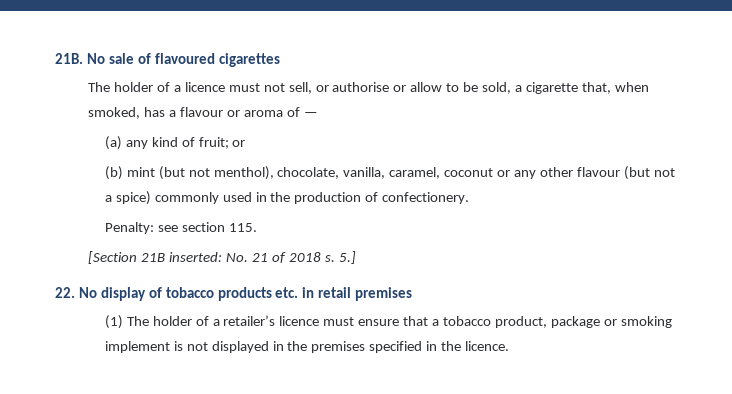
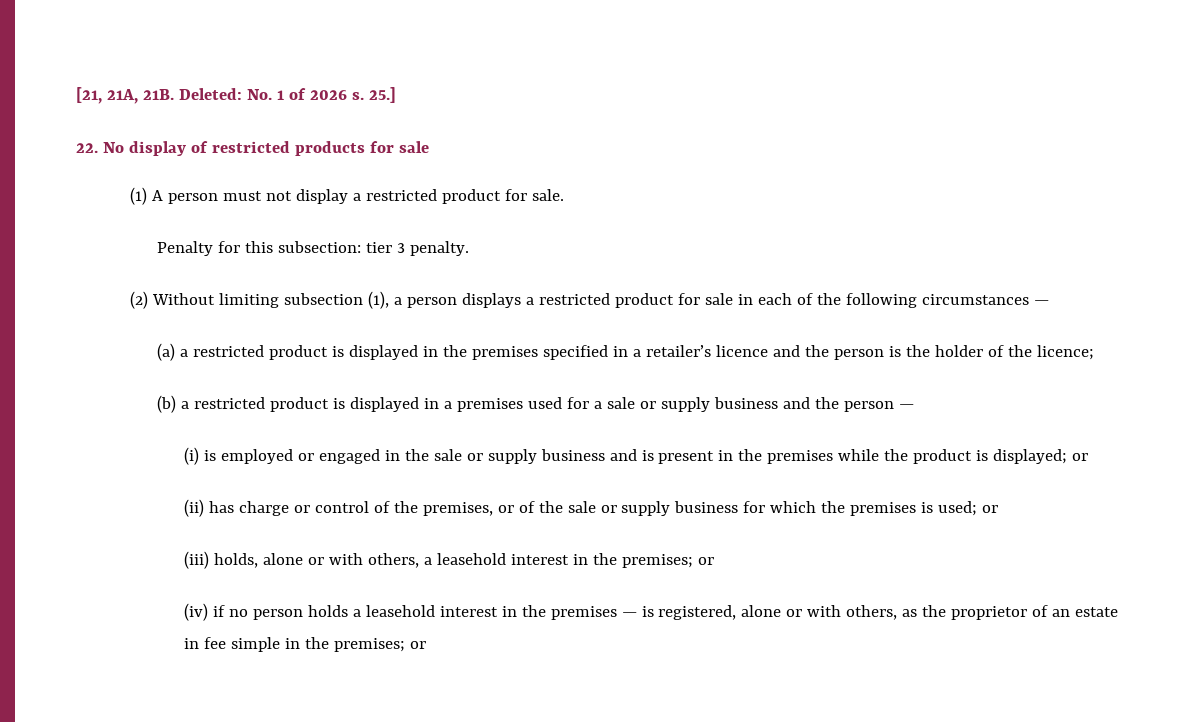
[55,53,280,67] [88,82,649,94] [88,107,318,119] [104,136,246,150] [104,166,675,180] [104,191,470,205] [104,222,257,234] [88,251,356,264] [55,287,413,301] [104,315,672,329] [104,341,208,353] 21B. No sale of flavoured cigarettes // The holder of a licence must not sell, or authorise or allow to be sold, a cigarette that, when smoked, has a flavour or aroma of — // (a) any kind of fruit; or // (b) mint (but not menthol), chocolate, vanilla, caramel, coconut or any other flavour (but not a spice) commonly used in the production of confectionery. // Penalty: see section 115. // [Section 21B inserted: No. 21 of 2018 s. 5.] // 22. No display of tobacco products etc. in retail premises // (1) The holder of a retailer’s licence must ensure that a tobacco product, package or smoking implement is not -> [76,87,396,104] [76,141,429,156] [129,187,564,205] [156,241,469,256] [129,291,1049,309] [156,343,344,361] [21, 21A, 21B. Deleted: No. 1 of 2026 s. 25.] // 22. No display of restricted products for sale // (1) A person must not display a restricted product for sale. // Penalty for this subsection: tier 3 penalty. // (2) Without limiting subsection (1), a person displays a restricted product for sale in each of the following circumstances — // (a) a restricted product is
[441,341,509,351] the licence. -> [632,345,1094,360] [156,395,914,413] [183,447,1089,465] [183,499,999,517] [183,551,714,569] [183,603,1119,621] [183,637,426,652] a retailer’s licence and the person is the holder of the licence; // (b) a restricted product is displayed in a premises used for a sale or supply business and the person — // (i) is employed or engaged in the sale or supply business and is present in the premises while the product is displayed; or // (ii) has charge or control of the premises, or of the sale or supply business for which the premises is used; or // (iii) holds, alone or with others, a leasehold interest in the premises; or // (iv) if no person holds a leasehold interest in the premises — is registered, alone or with others, as the proprietor of an estate in fee simple in the premises; or

